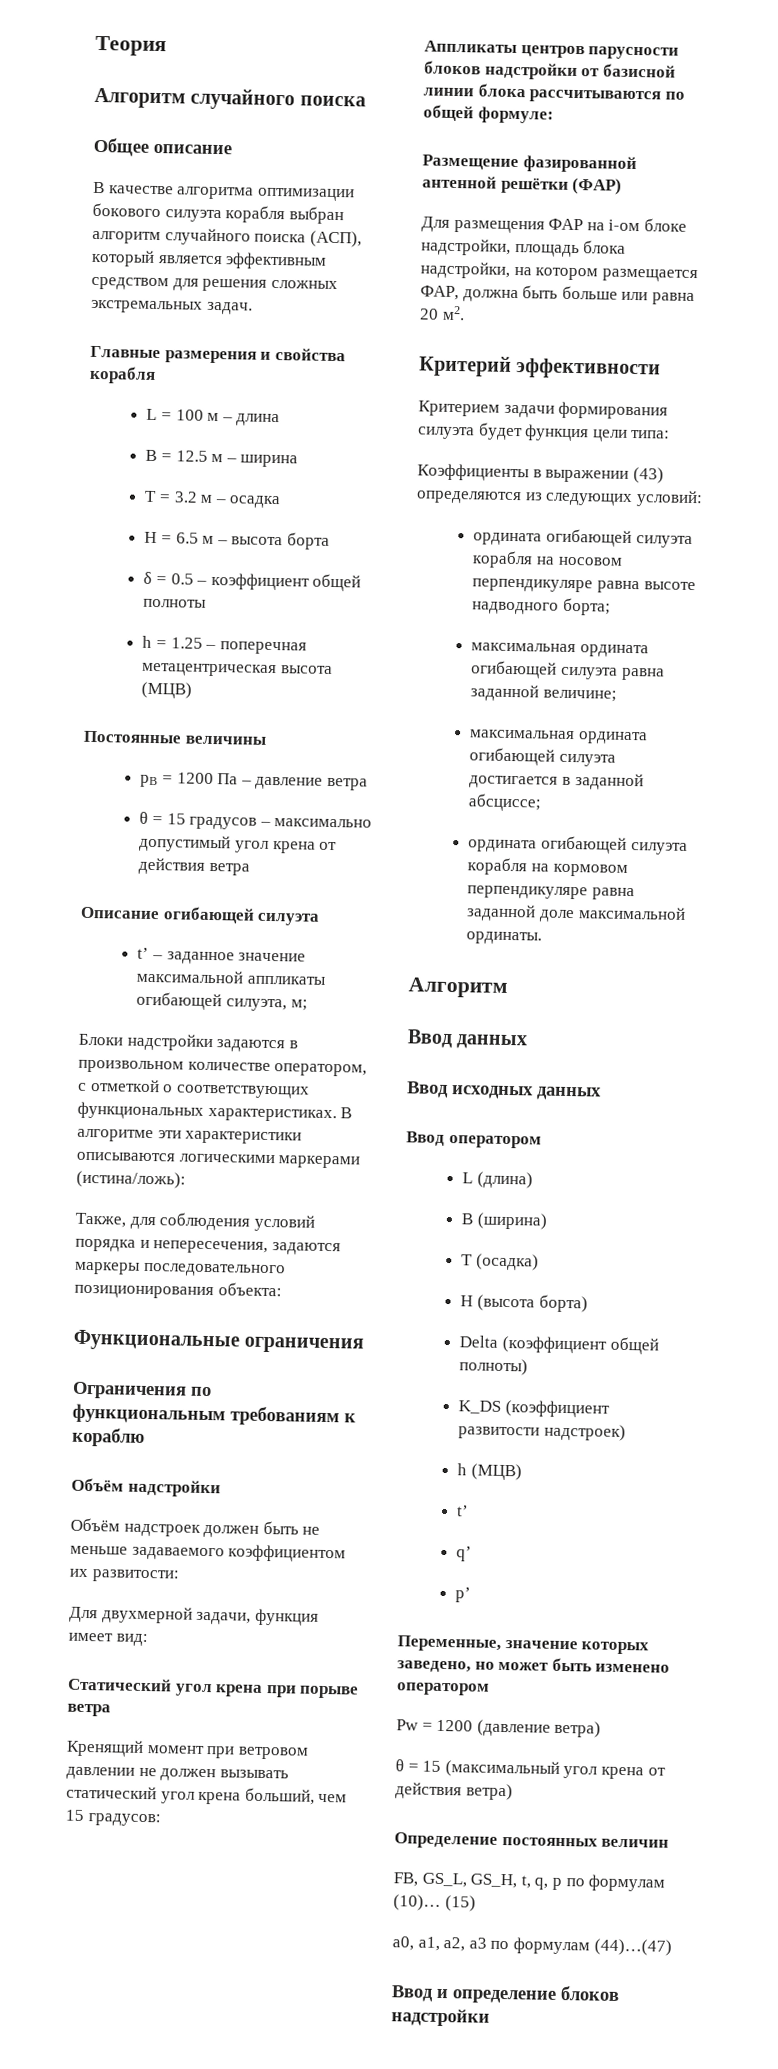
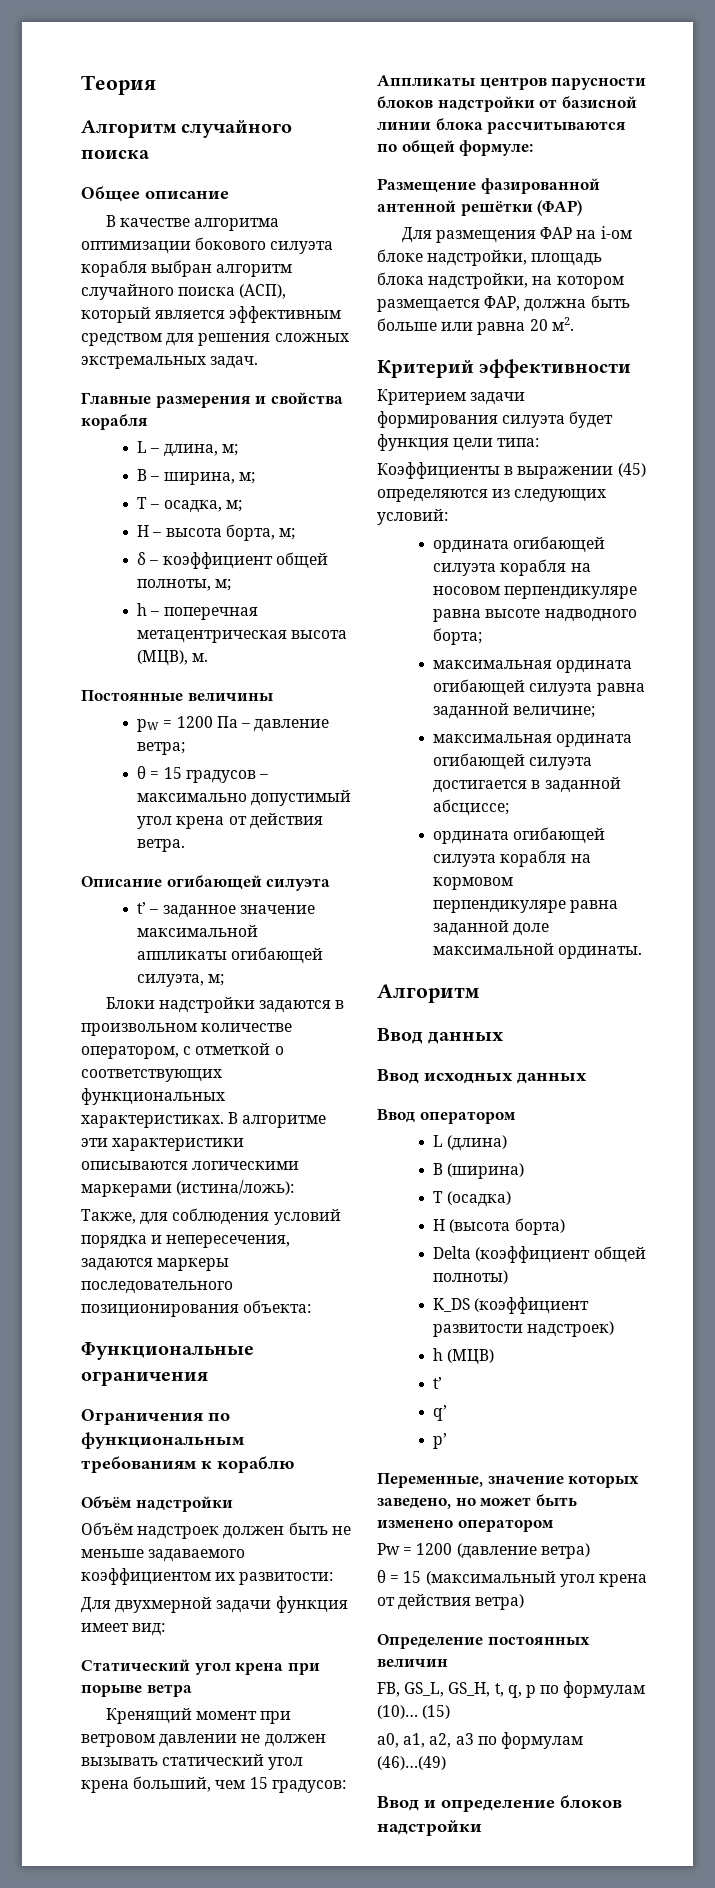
[160,409,281,427] [145,449,299,468] [144,490,282,509] [144,531,330,550] = 100 м – длина // B = 12.5 м – ширина // T = 3.2 м – осадка // H = 6.5 м – высота борта -> [150,444,238,457] [137,469,255,485] [137,497,242,513] [137,524,295,541] – длина, м; // B – ширина, м; // T – осадка, м; // H – высота борта, м;
[155,573,194,585] = 0.5 -> (147, 558) none
[143,598,208,608] [142,635,203,649] полноты // h = 1.25 -> [137,579,232,591] [137,603,148,616] полноты, м; // h
[141,681,193,699] (МЦВ) -> [137,650,209,666] (МЦВ), м.
[140,774,159,788] pВ -> [137,719,160,732] pW
[326,777,368,791] ветра -> [137,742,186,755] ветра;
[208,862,250,876] ветра -> [137,839,186,852] ветра.
[196,1611,252,1625] задачи, -> [216,1600,272,1613] задачи
[632,467,664,484] (43) -> [617,463,646,477] (45)
[593,1938,672,1956] (44)…(47) -> [377,1756,446,1770] (46)…(49)

